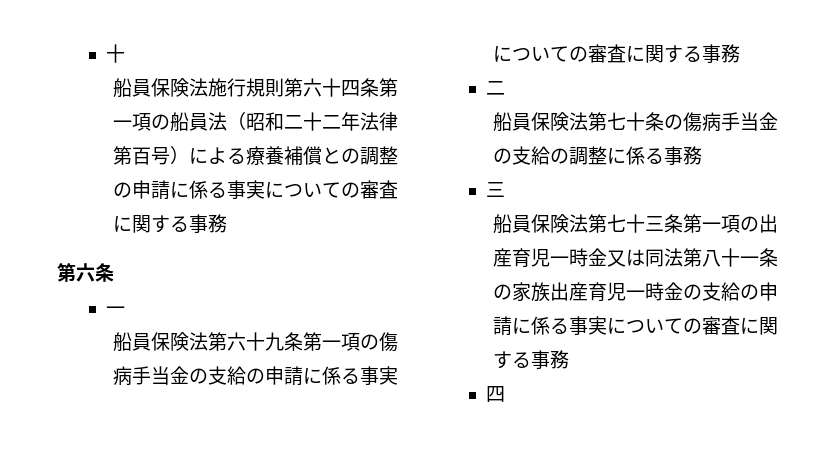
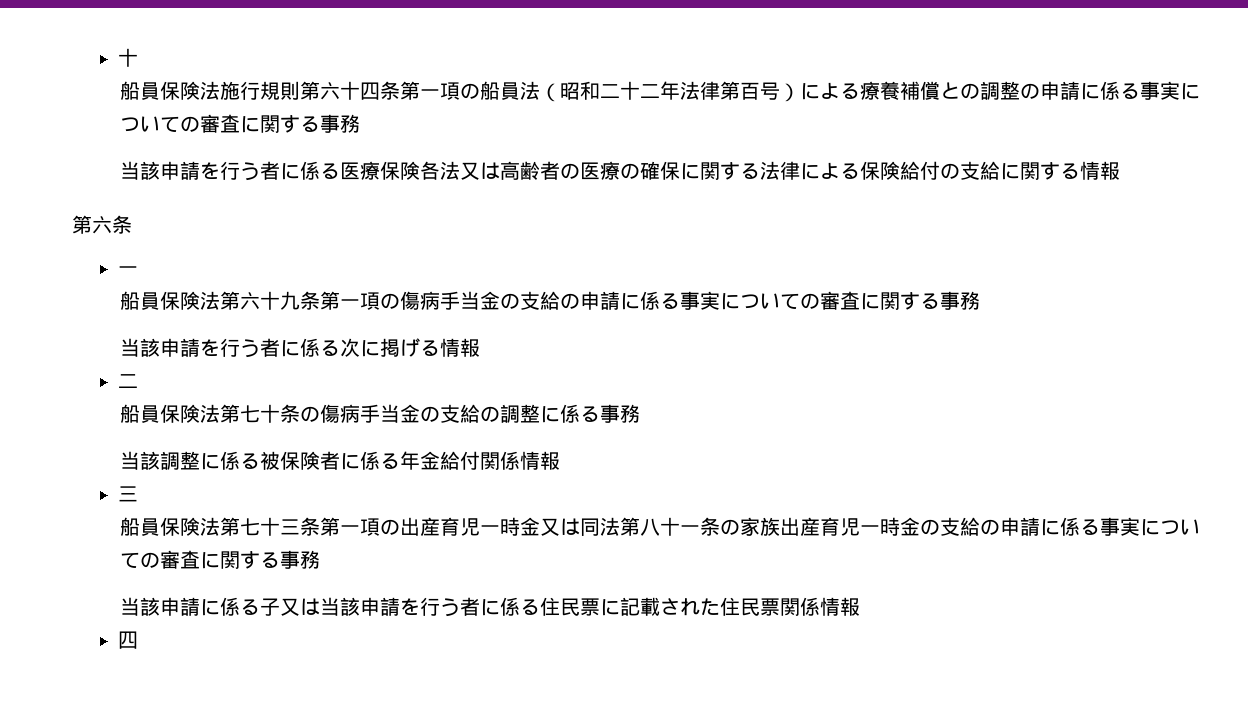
(227, 223) none -> [120,161,1121,181] // 当該申請を行う者に係る医療保険各法又は高齢者の医療の確保に関する法律による保険給付の支給に関する情報
(740, 53) none -> [120,338,481,358] // 当該申請を行う者に係る次に掲げる情報
(702, 155) none -> [120,451,561,470] // 当該調整に係る被保険者に係る年金給付関係情報
(569, 359) none -> [120,597,861,617] // 当該申請に係る子又は当該申請を行う者に係る住民票に記載された住民票関係情報

